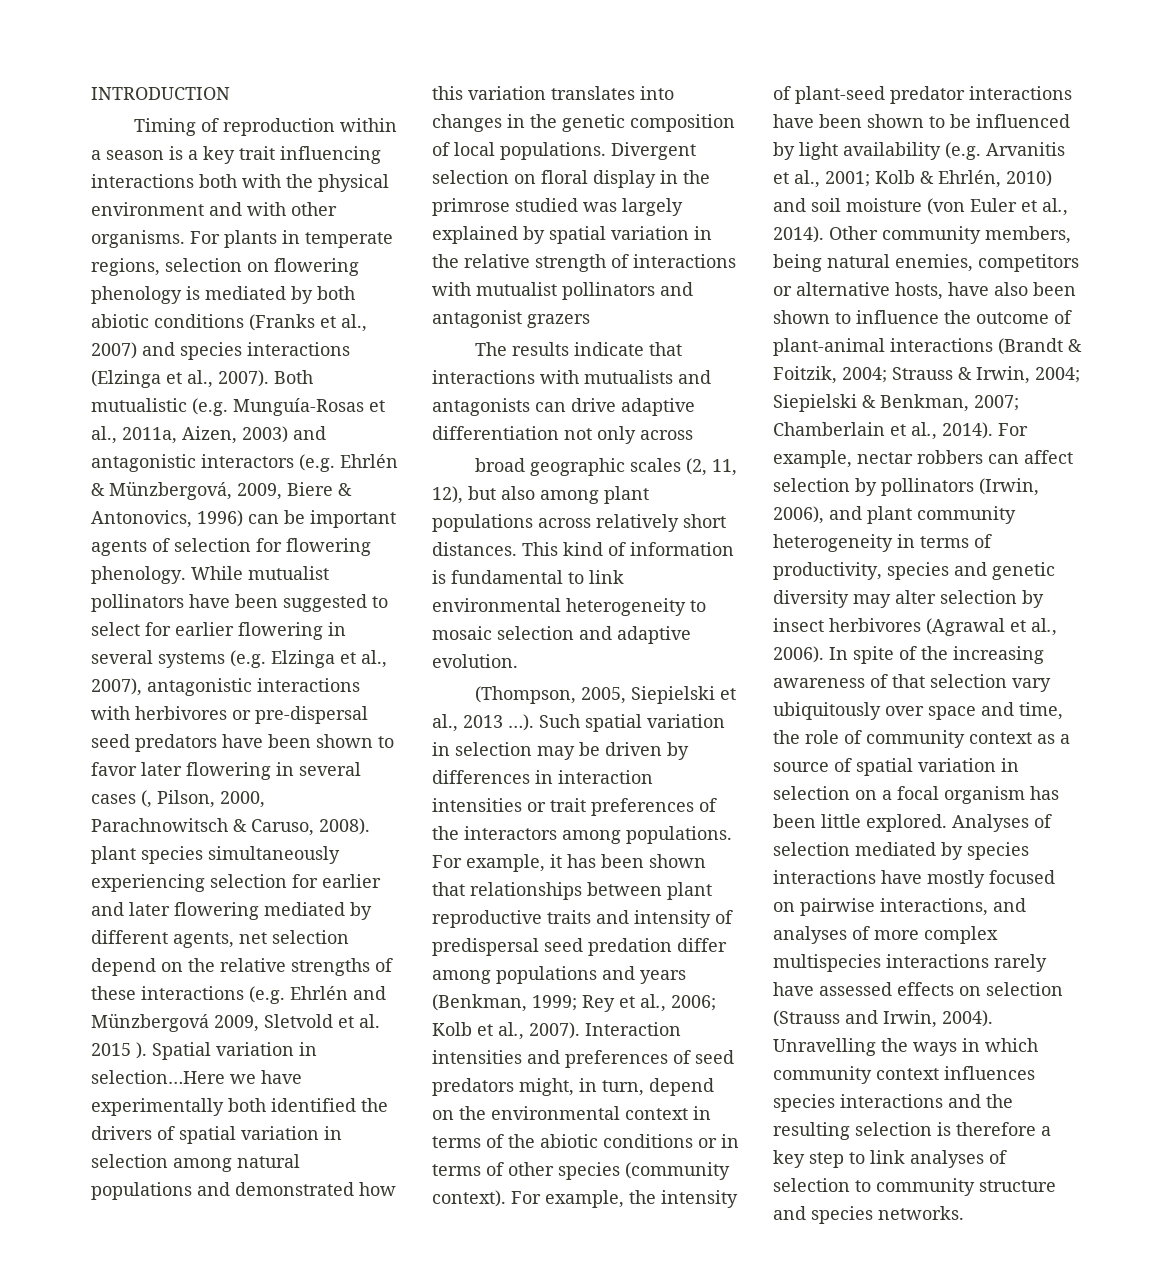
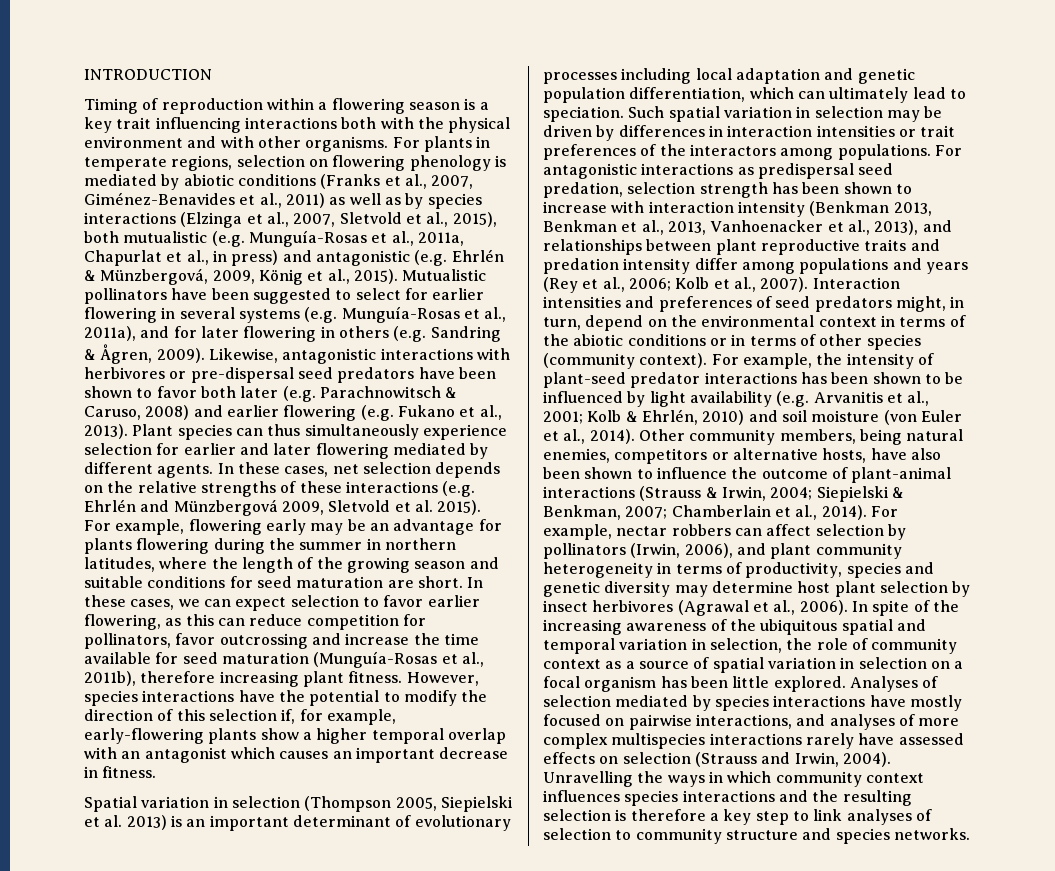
(101, 155) none -> [331,98,405,114] flowering
[317,286,355,300] both -> (180, 182) none
[91,342,175,359] 2007) and -> [431,175,474,189] [84,192,424,209] 2007, Giménez-Benavides et al., 2011) as well as by
[218,370,313,387] 2007). Both -> [293,212,497,227] [84,231,119,243] 2007, Sletvold et al., 2015), both
[182,426,288,444] Aizen, 2003) -> [84,250,279,266] Chapurlat et al., in press)
[201,454,294,468] interactors -> (410, 258) none
[287,482,352,496] [91,510,396,528] [91,538,371,556] [91,566,329,584] Biere & Antonovics, 1996) can be important agents of selection for flowering phenology. While mutualist -> [258,269,487,285] König et al., 2015). Mutualistic
[271,650,387,668] [91,678,142,696] Elzinga et al., 2007), -> [341,306,507,323] [84,326,501,342] [84,344,278,364] Munguía-Rosas et al., 2011a), and for later flowering in others (e.g. Sandring & Ågren, 2009). Likewise,
[141,762,361,780] [91,790,265,808] [91,818,370,836] [91,846,340,864] [91,874,205,892] later flowering in several cases (, Pilson, 2000, Parachnowitsch & Caruso, 2008). plant species simultaneously experiencing -> [200,386,458,402] [84,405,502,421] [84,424,507,440] both later (e.g. Parachnowitsch & Caruso, 2008) and earlier flowering (e.g. Fukano et al., 2013). Plant species can thus simultaneously experience
[173,932,234,948] agents, -> [157,462,329,478] agents. In these cases,
[91,958,156,976] depend -> [435,462,501,478] depends
[91,1042,317,1060] [91,1070,302,1084] [91,1098,388,1116] [91,1126,342,1144] [91,1154,300,1172] [91,1182,396,1200] [432,86,674,100] [432,114,735,132] [432,142,696,160] [432,170,710,188] [432,198,683,216] [432,226,712,244] [432,254,736,272] [432,282,693,300] [432,310,590,328] [474,342,682,356] [432,370,711,384] [432,398,695,416] [432,426,693,444] [474,458,737,476] [432,486,649,504] [432,514,726,532] [432,542,734,556] [432,570,624,584] [432,598,706,616] [432,626,691,644] [432,654,518,668] [474,686,736,704] [432,714,534,732] 2015 ). Spatial variation in selection…Here we have experimentally both identified the drivers of spatial variation in selection among natural populations and demonstrated how this variation translates into changes in the genetic composition of local populations. Divergent selection on floral display in the primrose studied was largely explained by spatial variation in the relative strength of interactions with mutualist pollinators and antagonist grazers // The results indicate that interactions with mutualists and antagonists can drive adaptive differentiation not only across // broad geographic scales (2, 11, 12), but also among plant populations across relatively short distances. This kind of information is fundamental to link environmental heterogeneity to mosaic selection and adaptive evolution. // (Thompson, 2005, Siepielski et al., 2013 …). -> [437,500,482,515] [84,519,502,535] [84,538,456,554] [84,557,499,573] [84,576,484,588] [84,595,480,611] [84,614,426,630] [84,633,479,649] [84,651,484,668] [84,671,479,687] [84,690,488,706] [84,709,396,725] [84,728,506,744] [84,747,509,763] [84,766,157,778] [84,796,513,812] [84,815,511,831] [543,68,915,84] [543,87,966,103] [543,106,624,122] 2015). For example, flowering early may be an advantage for plants flowering during the summer in northern latitudes, where the length of the growing season and suitable conditions for seed maturation are short. In these cases, we can expect selection to favor earlier flowering, as this can reduce competition for pollinators, favor outcrossing and increase the time available for seed maturation (Munguía-Rosas et al., 2011b), therefore increasing plant fitness. However, species interactions have the potential to modify the direction of this selection if, for example, early-flowering plants show a higher temporal overlap with an antagonist which causes an important decrease in fitness. // Spatial variation in selection (Thompson 2005, Siepielski et al. 2013) is an important determinant of evolutionary processes including local adaptation and genetic population differentiation, which can ultimately lead to speciation.
[466,854,706,872] [432,882,465,896] example, it has been shown that -> [543,163,894,179] [543,182,912,198] [543,201,932,217] [543,220,952,235] antagonistic interactions as predispersal seed predation, selection strength has been shown to increase with interaction intensity (Benkman 2013, Benkman et al., 2013, Vanhoenacker et al., 2013), and
[634,910,733,928] [432,938,672,956] intensity of predispersal seed predation -> [543,258,691,274] predation intensity
[432,994,615,1012] (Benkman, 1999; Rey -> [543,277,578,293] (Rey
[773,114,814,128] have -> [800,372,827,384] has
[998,338,1082,355] [773,366,953,384] (Brandt & Foitzik, 2004; Strauss -> [639,486,702,501] (Strauss
[895,590,936,604] alter -> [711,581,876,597] determine host plant
[892,674,1051,692] [773,702,1063,720] that selection vary ubiquitously over space and time, -> [729,619,926,635] [543,638,782,654] the ubiquitous spatial and temporal variation in selection,

